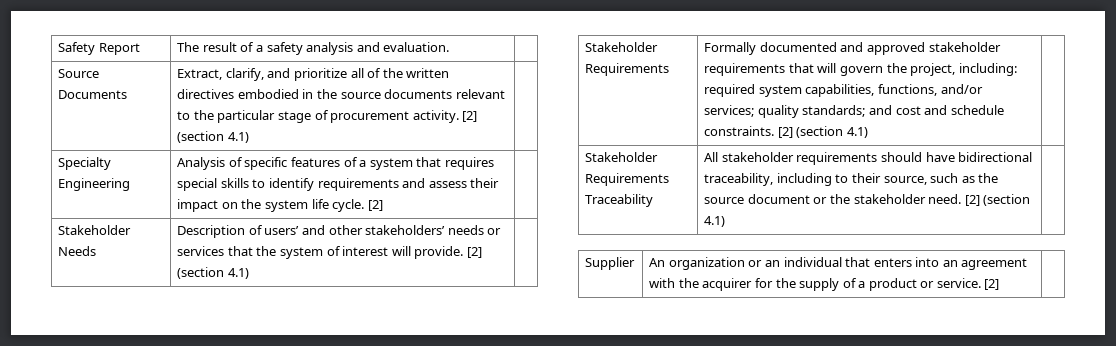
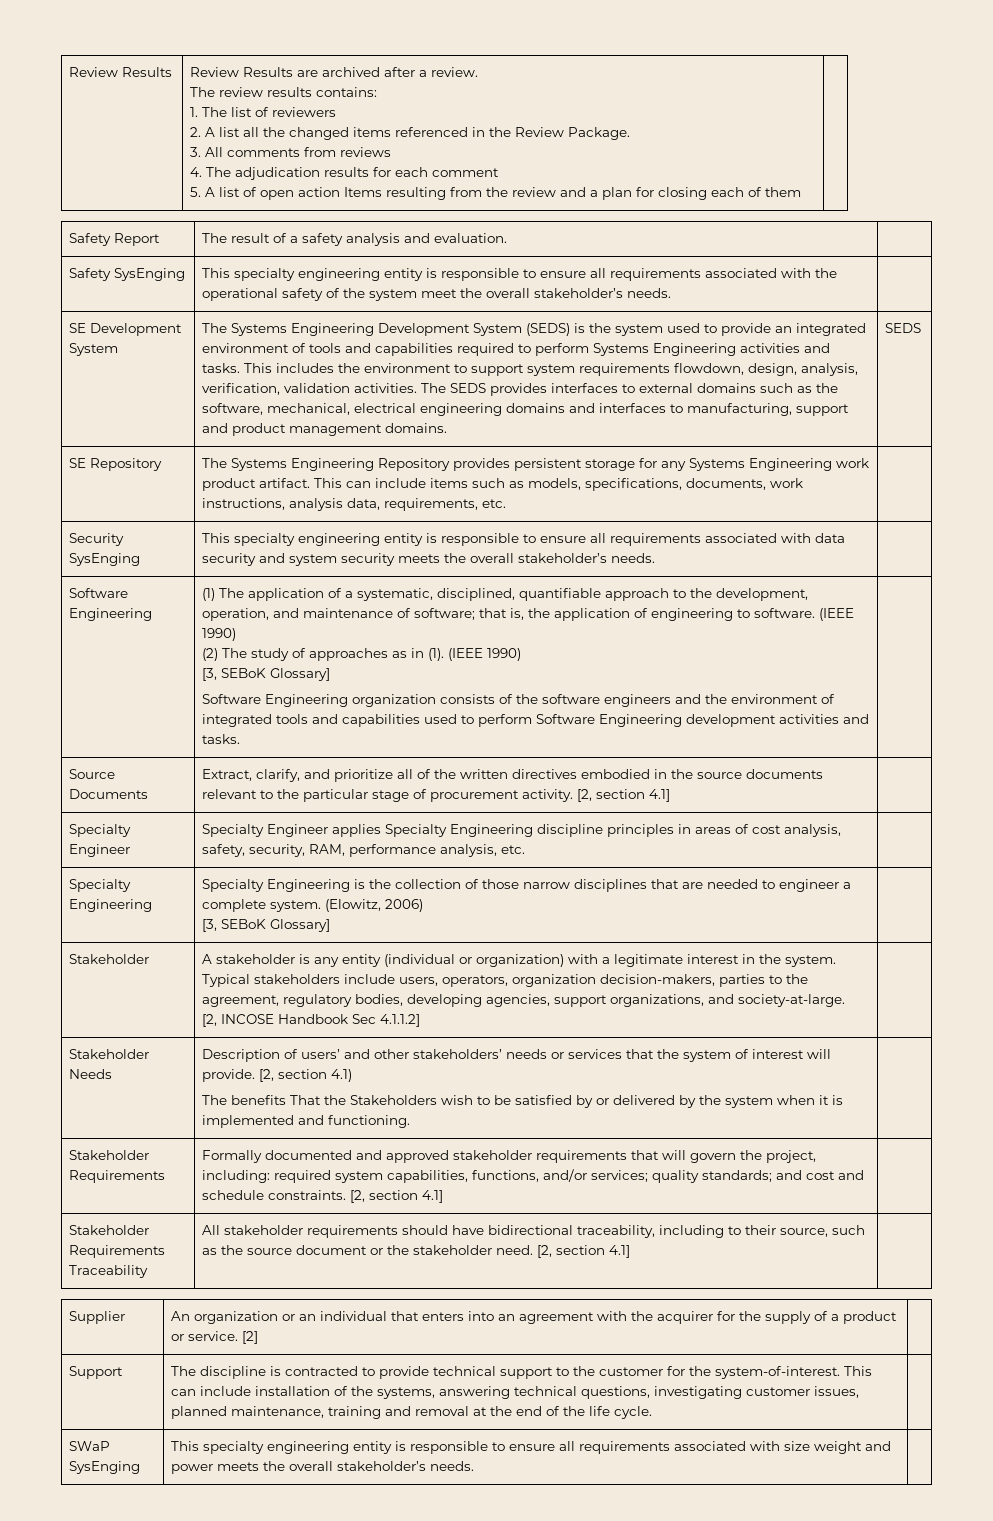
(58, 48) none -> [69,67,173,77] [190,67,479,77] [190,87,378,97] [190,107,337,117] [190,127,631,140] [190,147,392,157] [190,167,500,180] [190,187,802,200] Review Results | Review Results are archived after a review. // The review results contains: // 1. The list of reviewers // 2. A list all the changed items referenced in the Review Package. // 3. All comments from reviews // 4. The adjudication results for each comment // 5. A list of open action Items resulting from the review and a plan for closing each of them | //
(450, 47) none -> [69,268,186,281] [202,268,838,281] [202,288,672,301] [69,323,183,336] [69,343,119,356] [202,323,867,336] [202,343,831,356] [202,363,859,376] [202,383,839,396] [202,403,850,416] [202,423,448,436] [885,323,922,333] [69,458,163,471] [202,458,870,471] [202,478,804,491] [202,498,507,511] [69,533,125,546] [69,553,141,566] [202,533,846,546] [202,553,656,566] [69,588,129,598] [69,608,153,621] [202,588,809,601] [202,608,855,621] [202,628,237,641] [202,648,522,661] [202,668,331,681] [202,694,836,707] [202,714,870,727] [202,734,241,744] // Safety SysEnging | This specialty engineering entity is responsible to ensure all requirements associated with the operational safety of the system meet the overall stakeholder’s needs. | // SE Development System | The Systems Engineering Development System (SEDS) is the system used to provide an integrated environment of tools and capabilities required to perform Systems Engineering activities and tasks. This includes the environment to support system requirements flowdown, design, analysis, verification, validation activities. The SEDS provides interfaces to external domains such as the software, mechanical, electrical engineering domains and interfaces to manufacturing, support and product management domains. | SEDS // SE Repository | The Systems Engineering Repository provides persistent storage for any Systems Engineering work product artifact. This can include items such as models, specifications, documents, work instructions, analysis data, requirements, etc. | // Security SysEnging | This specialty engineering entity is responsible to ensure all requirements associated with data security and system security meets the overall stakeholder’s needs. | // Software Engineering | (1) The application of a systematic, disciplined, quantifiable approach to the development, operation, and maintenance of software; that is, the application of engineering to software. (IEEE 1990) // (2) The study of approaches as in (1). (IEEE 1990) // [3, SEBoK Glossary] // Software Engineering organization consists of the software engineers and the environment of integrated tools and capabilities used to perform Software Engineering development activities and tasks. |
[462,111,478,122] [177,131,249,143] [58,157,112,170] [58,178,131,191] [177,157,494,170] [177,178,500,191] [177,199,383,212] [2] (section 4.1) | // Specialty Engineering | Analysis of specific features of a system that requires special skills to identify requirements and assess their impact on the system life cycle. [2] -> [577,789,671,802] [69,824,132,837] [69,844,131,857] [202,824,842,837] [202,844,526,857] [69,879,132,892] [69,899,153,912] [202,879,852,892] [202,899,424,912] [202,919,331,932] [69,954,150,964] [202,954,837,967] [202,974,809,987] [202,994,846,1007] [202,1014,421,1027] [2, section 4.1] | // Specialty Engineer | Specialty Engineer applies Specialty Engineering discipline principles in areas of cost analysis, safety, security, RAM, performance analysis, etc. | // Specialty Engineering | Specialty Engineering is the collection of those narrow disciplines that are needed to engineer a complete system. (Elowitz, 2006) // [3, SEBoK Glossary] | // Stakeholder | A stakeholder is any entity (individual or organization) with a legitimate interest in the system. Typical stakeholders include users, operators, organization decision-makers, parties to the agreement, regulatory bodies, developing agencies, support organizations, and society-at-large. // [2, INCOSE Handbook Sec 4.1.1.2]
[466,247,482,258] [177,267,249,279] [2] (section 4.1) -> [259,1069,353,1082] [202,1095,844,1108] [202,1115,411,1128] [2, section 4.1) // The benefits That the Stakeholders wish to be satisfied by or delivered by the system when it is implemented and functioning.
[777,126,868,138] [2] (section 4.1) -> [350,1190,444,1203] [2, section 4.1]
[964,194,1031,206] [704,216,726,227] [2] (section 4.1) -> [537,1245,631,1258] [2, section 4.1]
(1000, 284) none -> [69,1366,124,1379] [171,1366,873,1379] [171,1386,860,1399] [171,1406,653,1419] [69,1441,111,1451] [69,1461,141,1474] [171,1441,892,1454] [171,1461,475,1474] // Support | The discipline is contracted to provide technical support to the customer for the system-of-interest. This can include installation of the systems, answering technical questions, investigating customer issues, planned maintenance, training and removal at the end of the life cycle. | // SWaP SysEnging | This specialty engineering entity is responsible to ensure all requirements associated with size weight and power meets the overall stakeholder’s needs. |

